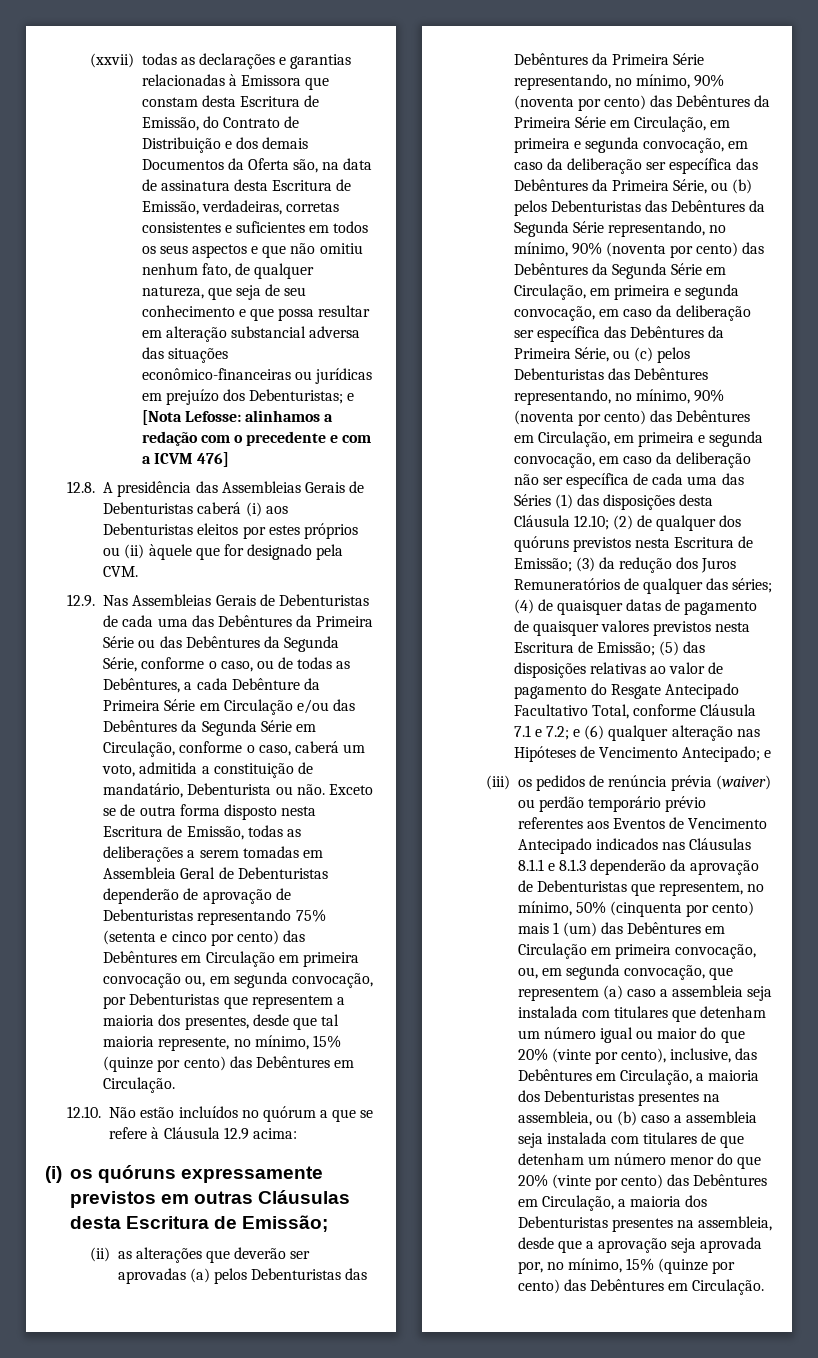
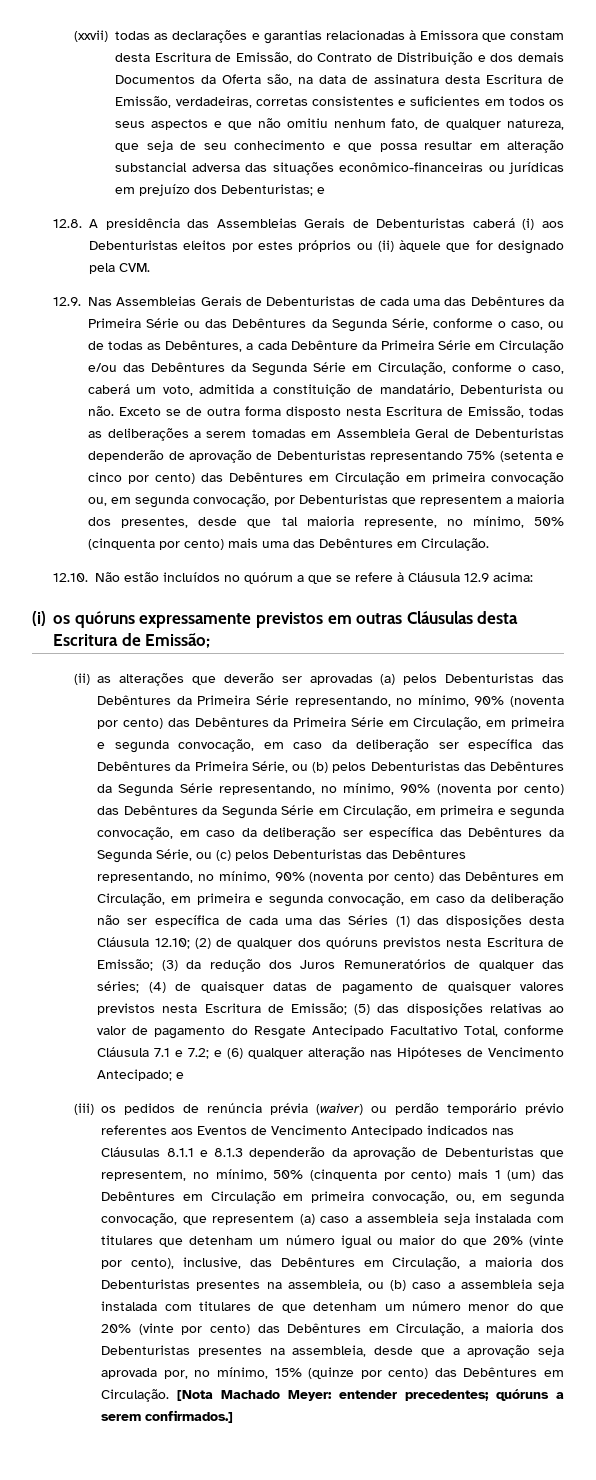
[141,410,334,425] [141,431,372,446] [141,452,229,467] [Nota Lefosse: alinhamos a redação com o precedente e com a ICVM 476] -> (326, 190) none
[312,1035,341,1048] [103,1056,226,1072] 15% (quinze por cento) -> [534,517,564,526] [88,538,290,550] 50% (cinquenta por cento) mais uma
[513,348,571,359] Primeira -> [97,850,153,863] Segunda
(765, 1287) none -> [177,1389,565,1401] [101,1410,234,1423] [Nota Machado Meyer: entender precedentes; quóruns a serem confirmados.]

